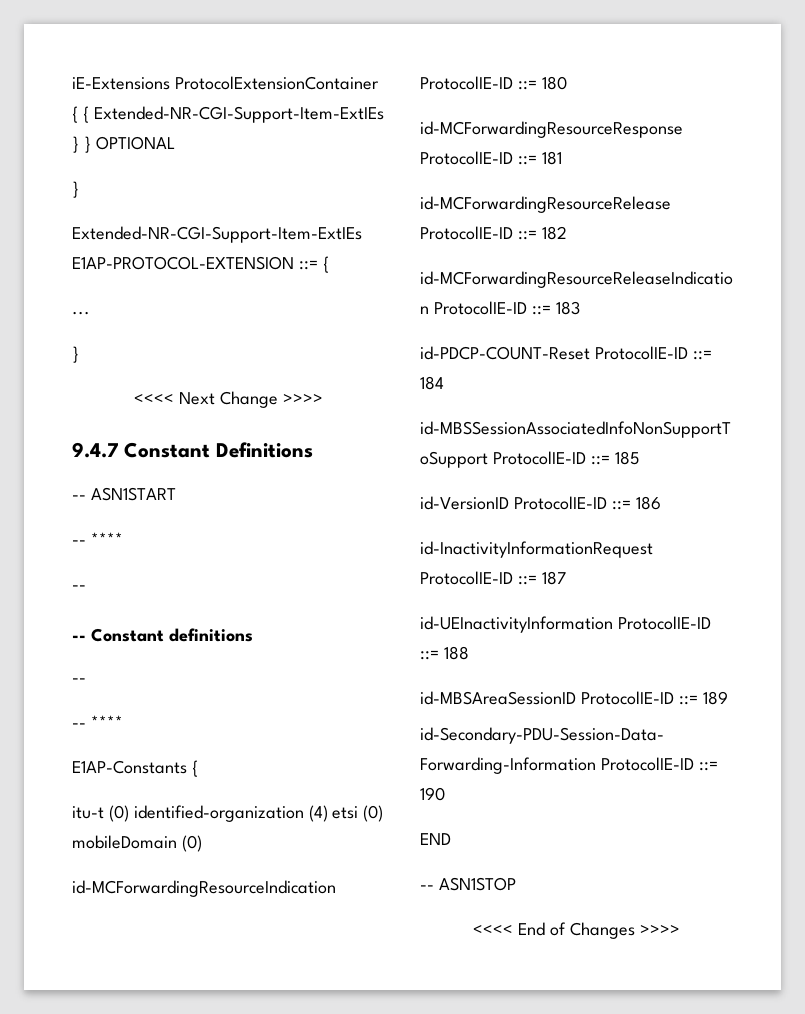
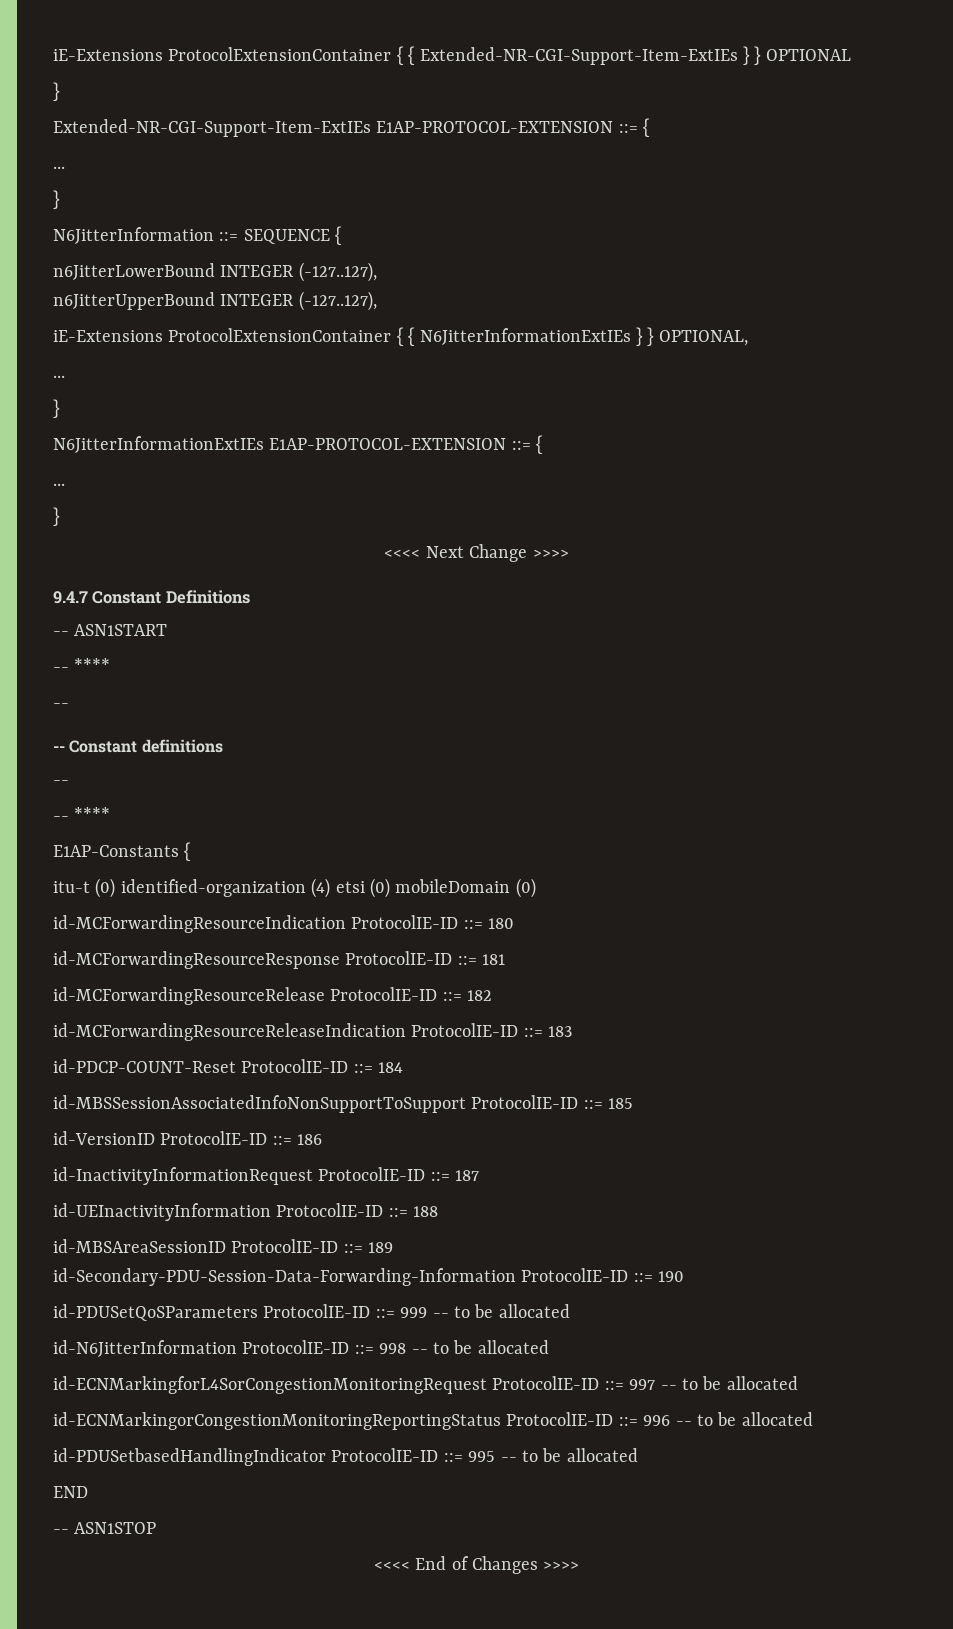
(79, 354) none -> [53,226,343,245] [53,262,377,282] [53,291,377,311] [53,327,748,346] [53,375,65,378] [53,399,60,418] [53,435,544,454] [53,483,65,486] [53,507,60,526] // N6JitterInformation ::= SEQUENCE { // n6JitterLowerBound INTEGER (-127..127), // n6JitterUpperBound INTEGER (-127..127), // iE-Extensions ProtocolExtensionContainer { { N6JitterInformationExtIEs } } OPTIONAL, // ... // } // N6JitterInformationExtIEs E1AP-PROTOCOL-EXTENSION ::= { // ... // }
(445, 794) none -> [53,1304,570,1321] [53,1340,549,1357] [53,1376,798,1394] [53,1412,813,1430] [53,1448,638,1466] // id-PDUSetQoSParameters ProtocolIE-ID ::= 999 -- to be allocated // id-N6JitterInformation ProtocolIE-ID ::= 998 -- to be allocated // id-ECNMarkingforL4SorCongestionMonitoringRequest ProtocolIE-ID ::= 997 -- to be allocated // id-ECNMarkingorCongestionMonitoringReportingStatus ProtocolIE-ID ::= 996 -- to be allocated // id-PDUSetbasedHandlingIndicator ProtocolIE-ID ::= 995 -- to be allocated

